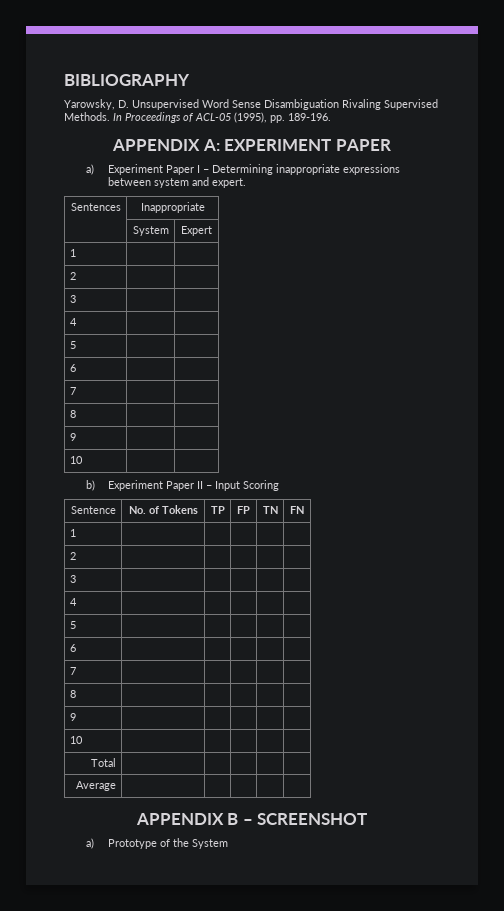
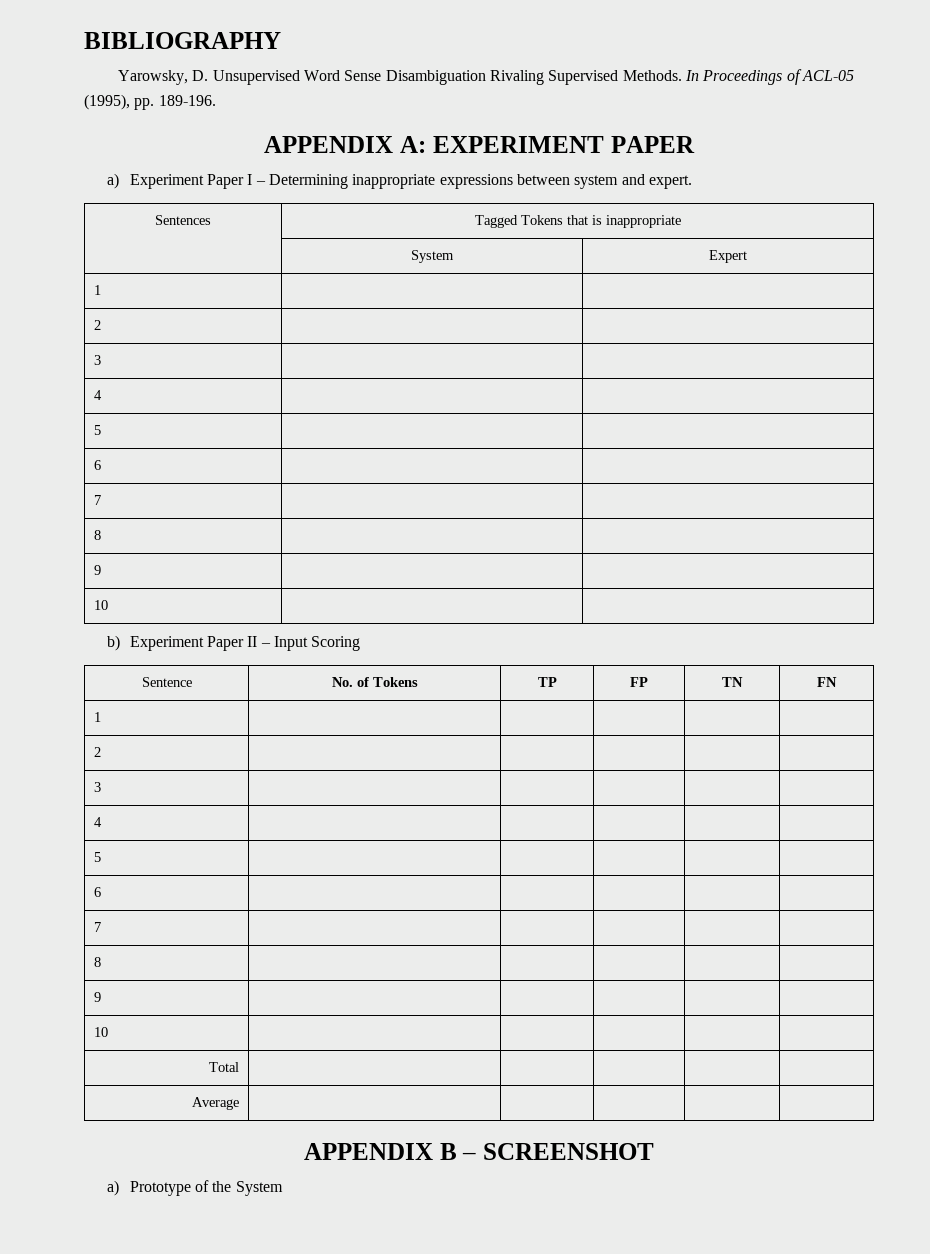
[140,202,205,213] Inappropriate -> [474,215,681,228] Tagged Tokens that is inappropriate

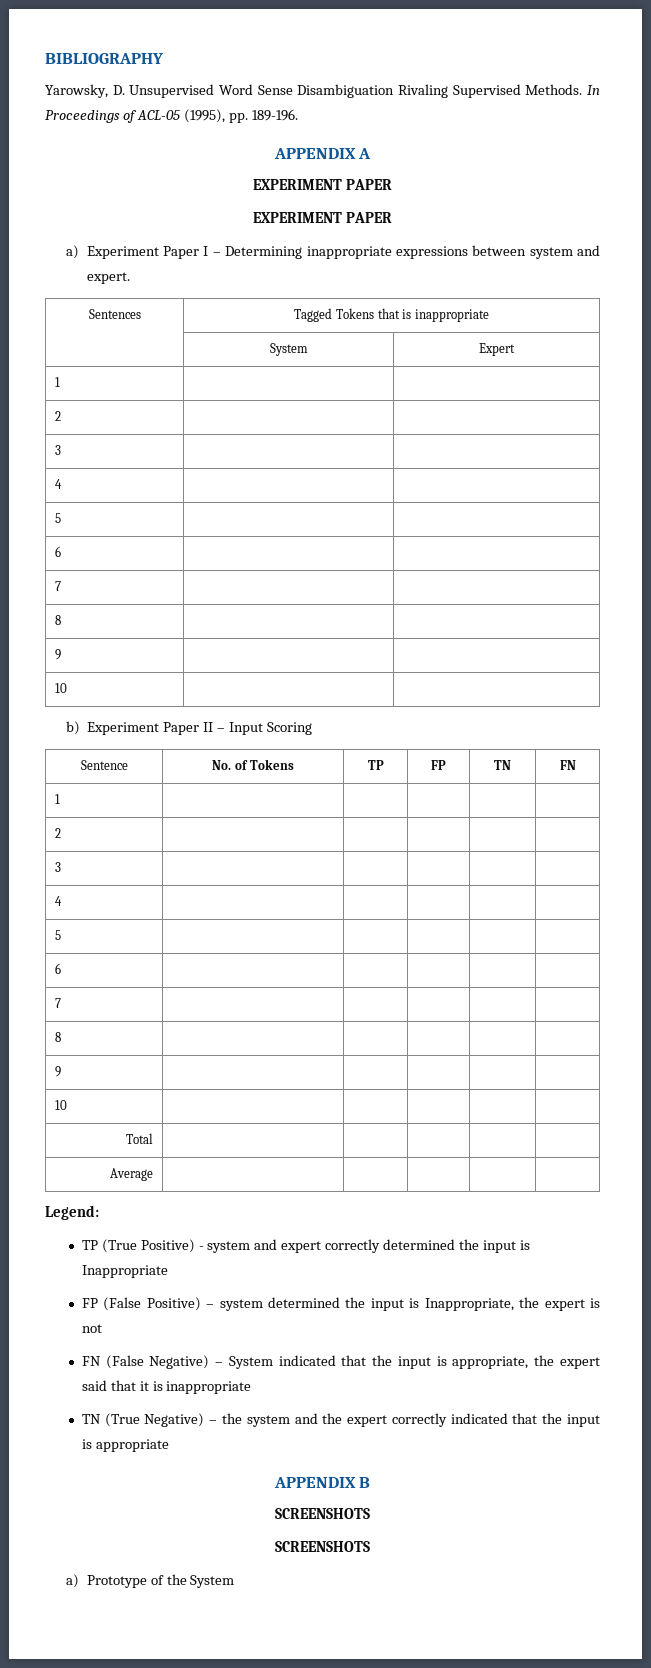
[400,136,427,153] A: -> [358,148,372,159] [253,179,392,190] A // EXPERIMENT PAPER //
(239, 1103) none -> [45,1205,99,1220] [81,1239,530,1253] [81,1265,168,1278] [81,1297,600,1311] [81,1324,102,1333] [81,1355,600,1369] [81,1380,252,1394] [81,1413,600,1427] [81,1439,169,1452] // Legend: // TP (True Positive) - system and expert correctly determined the input is Inappropriate // FP (False Positive) – system determined the input is Inappropriate, the expert is not // FN (False Negative) – System indicated that the input is appropriate, the expert said that it is inappropriate // TN (True Negative) – the system and the expert correctly indicated that the input is appropriate
[462,1143,655,1160] – SCREENSHOT -> [275,1508,370,1519] [275,1541,370,1552] // SCREENSHOTS // SCREENSHOTS

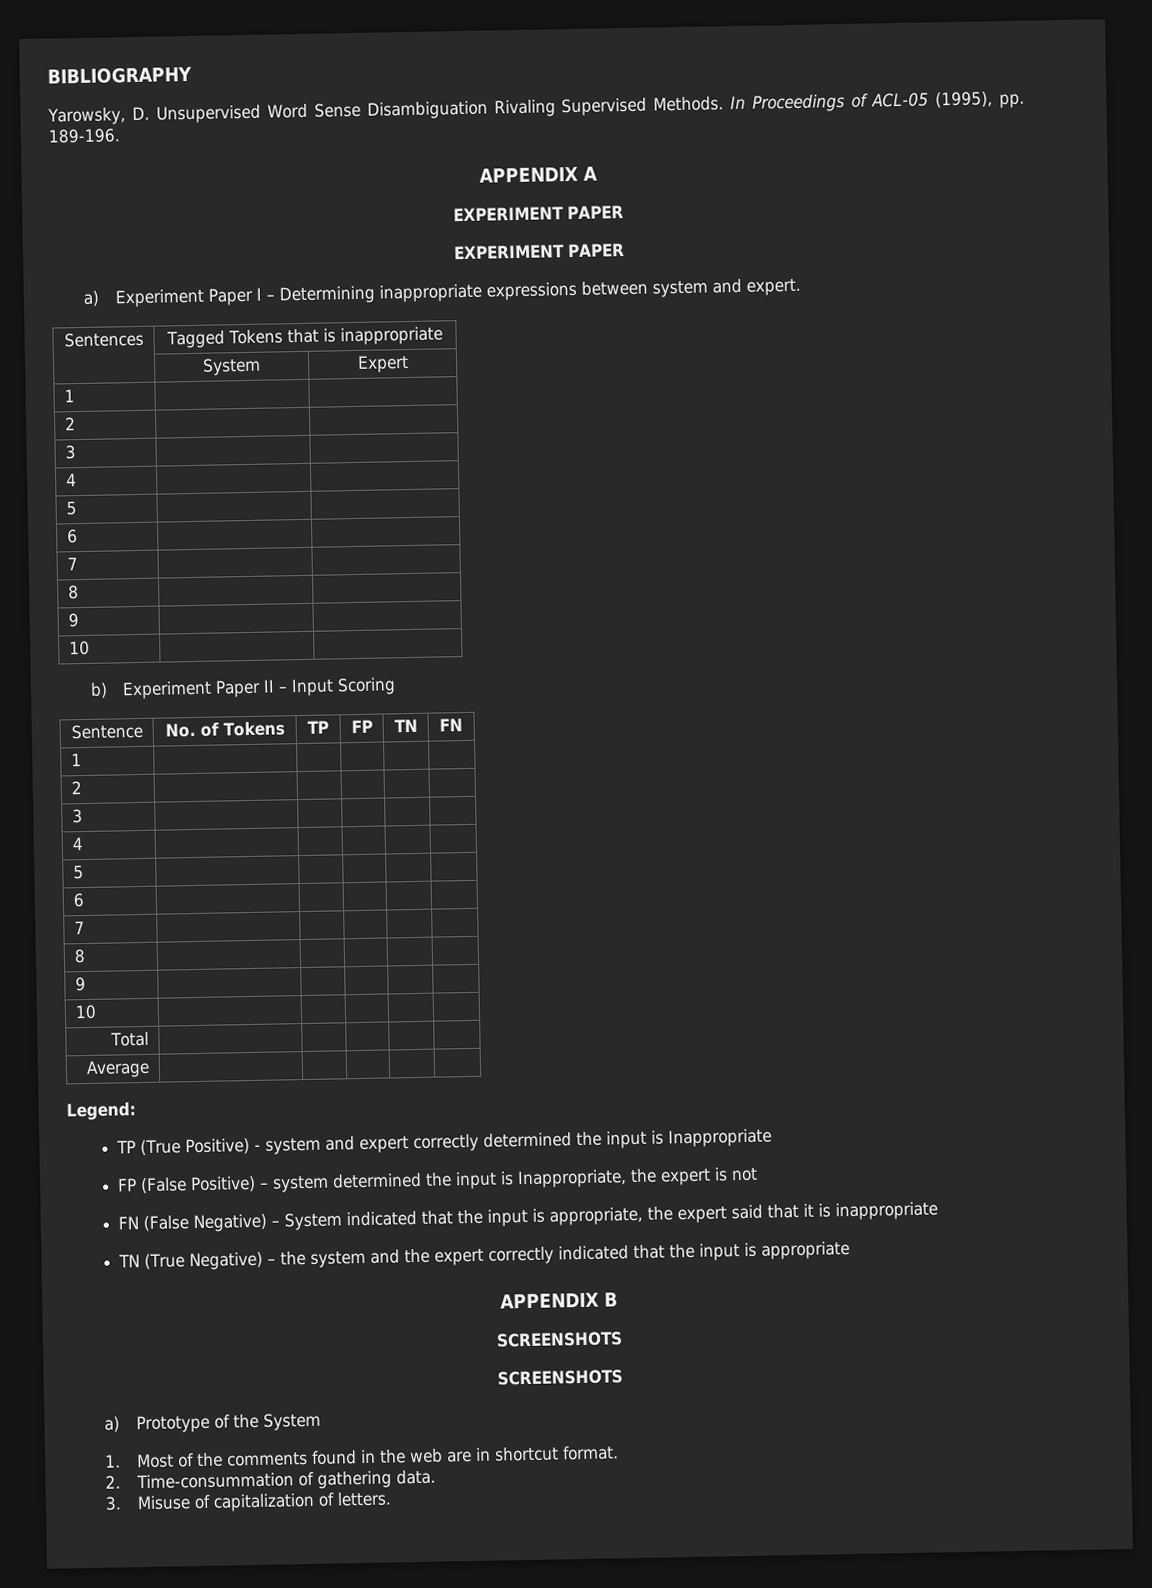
(235, 1581) none -> [105,1445,620,1469] [105,1469,437,1490] [105,1491,393,1512] // 1. Most of the comments found in the web are in shortcut format. // 2. Time-consummation of gathering data. // 3. Misuse of capitalization of letters.

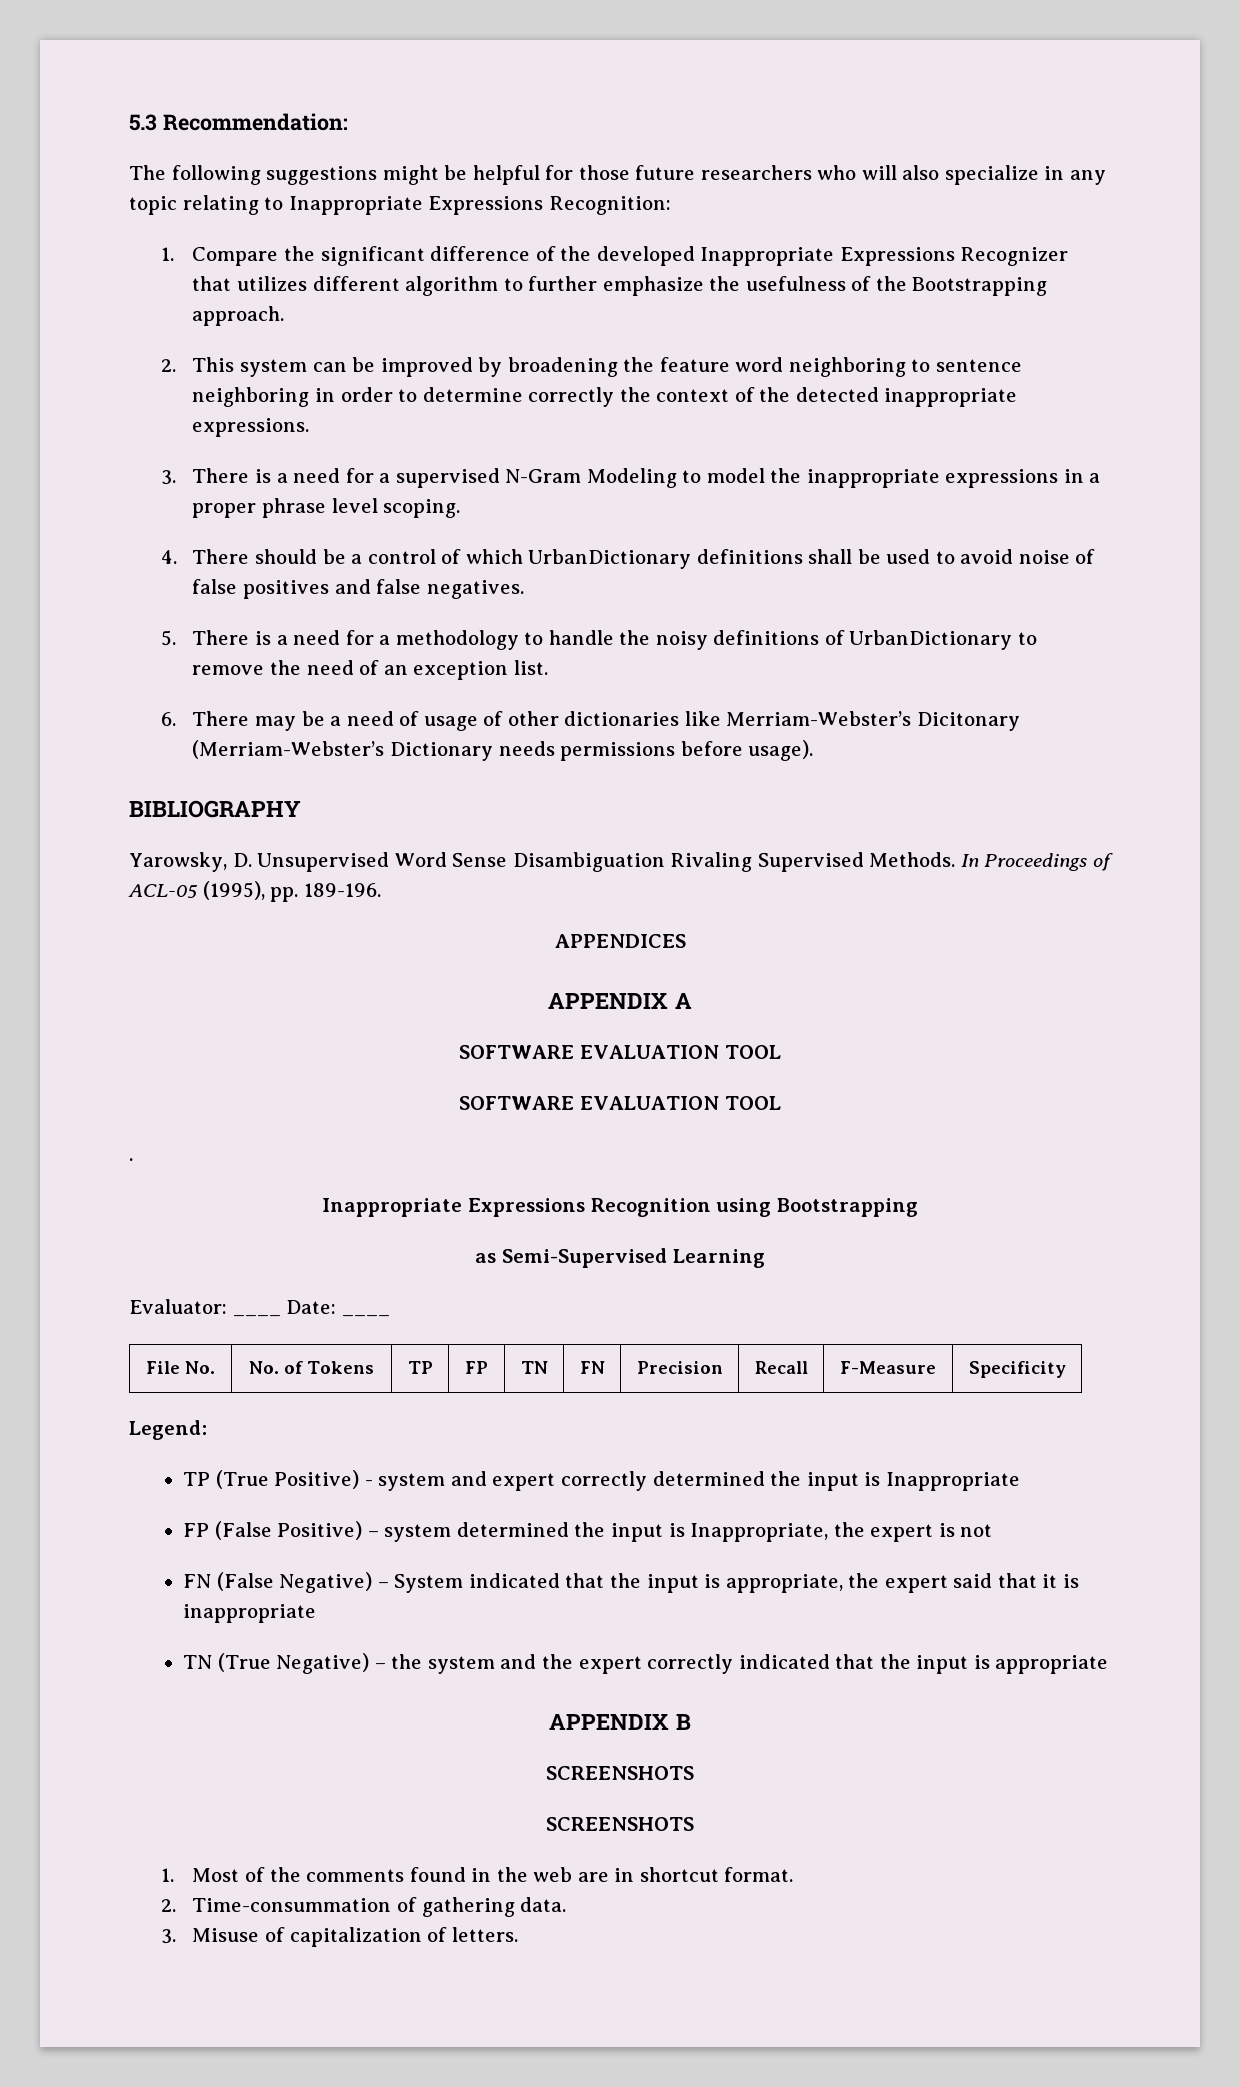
(47, 75) none -> [129,113,348,131] [129,165,1107,185] [129,195,671,215] [160,246,1069,266] [192,276,1048,296] [192,306,285,326] [160,357,1022,377] [192,387,1018,407] [192,418,310,437] [160,468,1101,488] [192,498,461,518] [160,549,1096,569] [192,579,524,599] [160,630,1037,650] [192,660,548,680] [160,711,1020,731] [192,740,814,761] 5.3 Recommendation: // The following suggestions might be helpful for those future researchers who will also specialize in any topic relating to Inappropriate Expressions Recognition: // 1. Compare the significant difference of the developed Inappropriate Expressions Recognizer that utilizes different algorithm to further emphasize the usefulness of the Bootstrapping approach. // 2. This system can be improved by broadening the feature word neighboring to sentence neighboring in order to determine correctly the context of the detected inappropriate expressions. // 3. There is a need for a supervised N-Gram Modeling to model the inappropriate expressions in a proper phrase level scoping. // 4. There should be a control of which UrbanDictionary definitions shall be used to avoid noise of false positives and false negatives. // 5. There is a need for a methodology to handle the noisy definitions of UrbanDictionary to remove the need of an exception list. // 6. There may be a need of usage of other dictionaries like Merriam-Webster’s Dicitonary (Merriam-Webster’s Dictionary needs permissions before usage). //
(120, 136) none -> [554,934,686,948] // APPENDICES
[453,205,625,222] [453,243,626,260] [83,278,802,308] [63,331,144,348] [165,326,444,349] [202,357,261,376] [356,355,409,373] [63,389,75,403] [64,417,76,431] [64,445,76,460] [65,473,77,487] [65,501,77,516] [66,529,78,544] [66,557,78,571] [67,585,79,600] [67,613,79,628] [68,640,90,656] [90,677,397,700] [70,723,143,740] EXPERIMENT PAPER // EXPERIMENT PAPER // a) Experiment Paper I – Determining inappropriate expressions between system and expert. // Sentences | Tagged Tokens that is inappropriate // | System | Expert // 1 | | // 2 | | // 3 | | // 4 | | // 5 | | // 6 | | // 7 | | // 8 | | // 9 | | // 10 | | // b) Experiment Paper II – Input Scoring // Sentence -> [459,1045,781,1059] [459,1096,781,1110] [129,1158,133,1161] [322,1198,918,1217] [475,1248,765,1268] [129,1299,227,1314] [232,1314,281,1317] [286,1300,337,1314] [341,1314,390,1317] [146,1361,215,1374] SOFTWARE EVALUATION TOOL // SOFTWARE EVALUATION TOOL // . // Inappropriate Expressions Recognition using Bootstrapping // as Semi-Supervised Learning // Evaluator: ____ Date: ____ // File No.
[70,753,82,767] [70,781,82,795] [71,809,83,824] [71,837,83,851] [72,865,84,880] [72,893,84,908] [73,921,85,935] [73,949,86,964] [74,977,86,992] [74,1004,97,1020] [110,1031,150,1047] [86,1059,151,1079] // 1 | | | | | // 2 | | | | | // 3 | | | | | // 4 | | | | | // 5 | | | | | // 6 | | | | | // 7 | | | | | // 8 | | | | | // 9 | | | | | // 10 | | | | | // Total | | | | | // Average | | | | | -> [636,1361,723,1374] [754,1361,808,1374] [840,1361,936,1374] [968,1361,1066,1378] | Precision | Recall | F-Measure | Specificity
[104,1412,322,1434] // a) Prototype of the System -> (694, 1824) none

